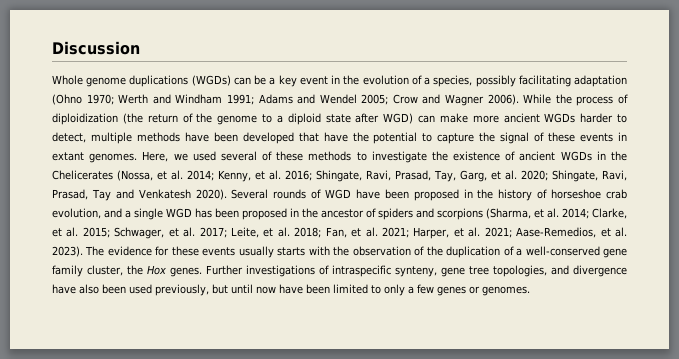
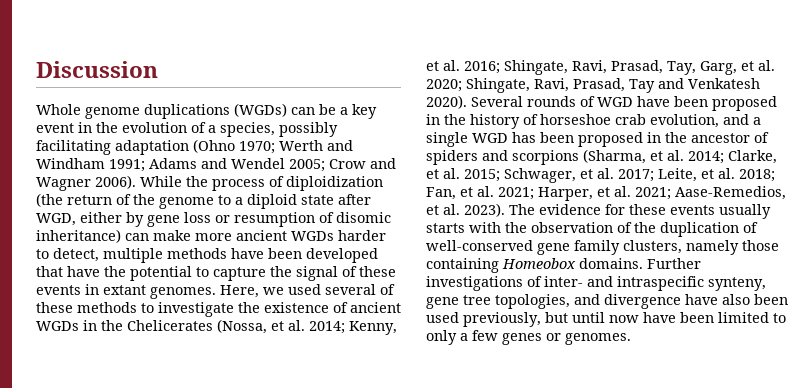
[383,113,414,124] WGD) -> [36,212,391,227] [36,229,121,243] WGD, either by gene loss or resumption of disomic inheritance)
[516,248,523,256] a -> (758, 227) none
[87,265,202,277] cluster, the Hox genes. -> [623,240,779,255] [426,258,643,273] clusters, namely those containing Homeobox domains.
(329, 270) none -> [544,276,613,287] inter- and

